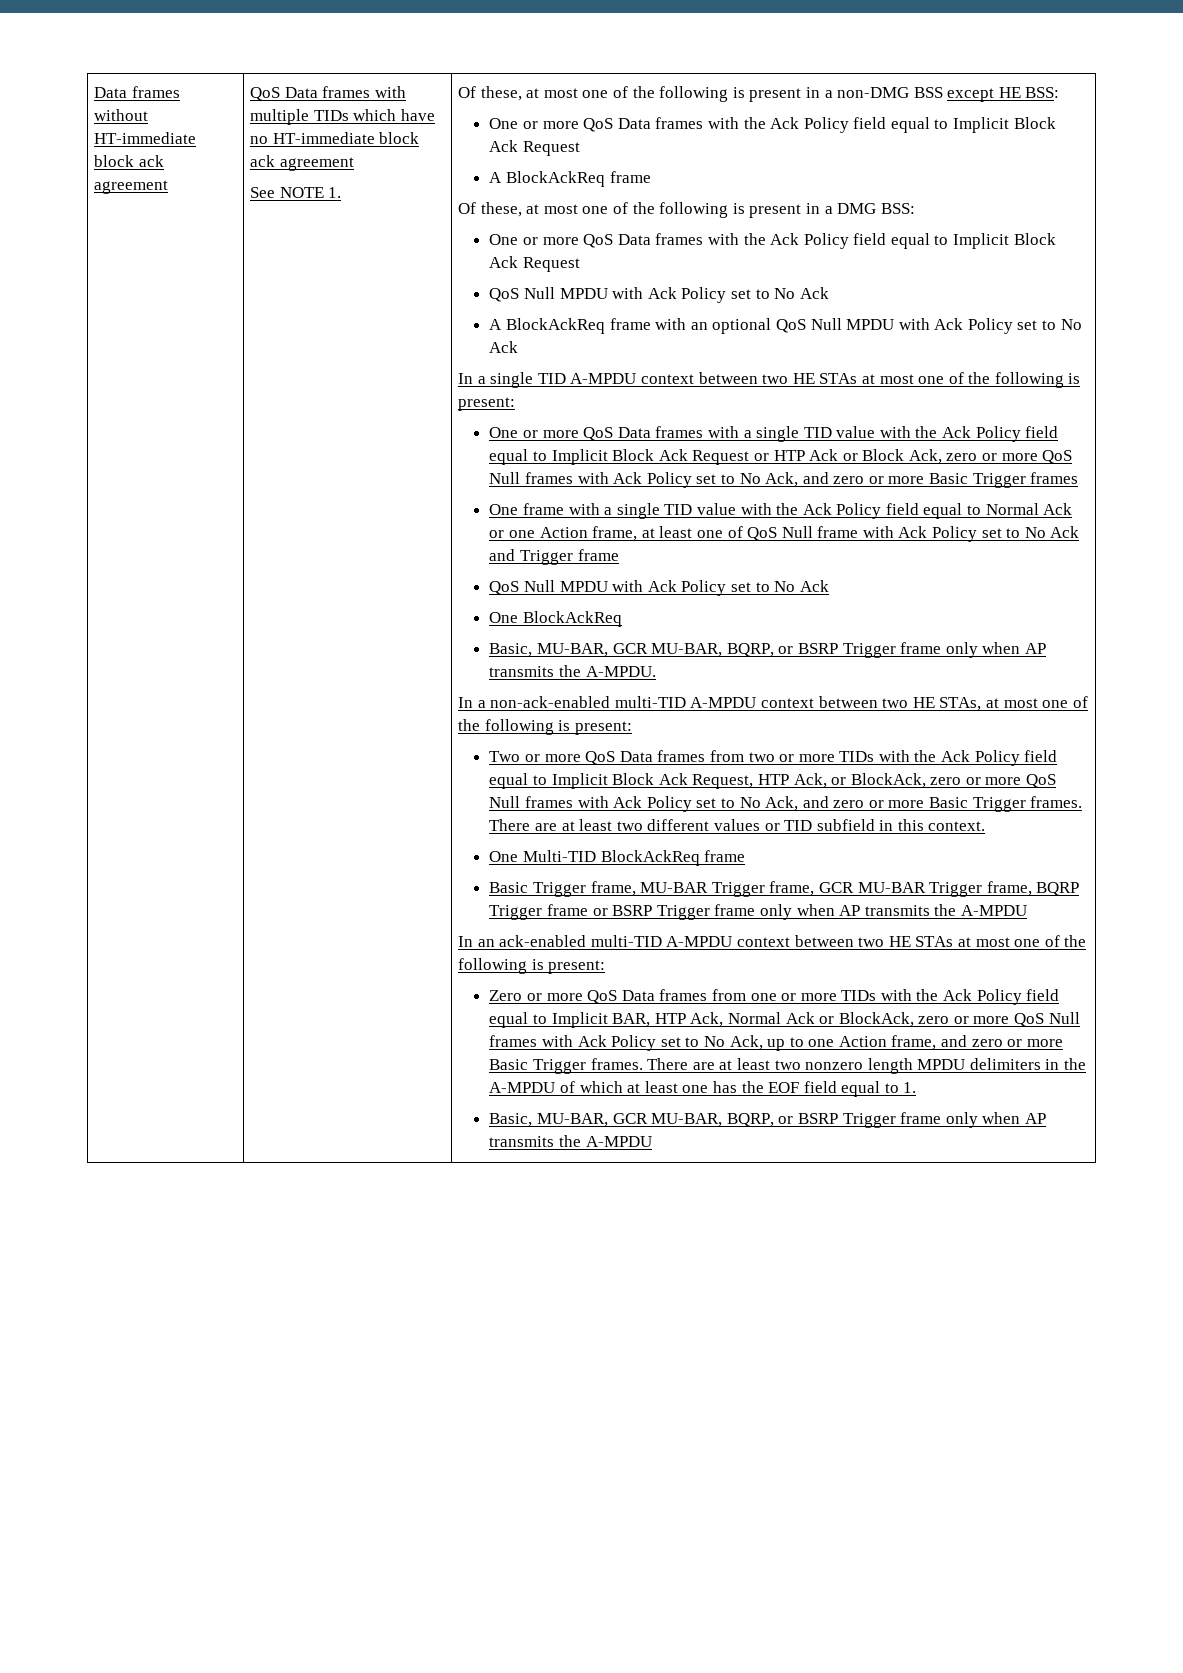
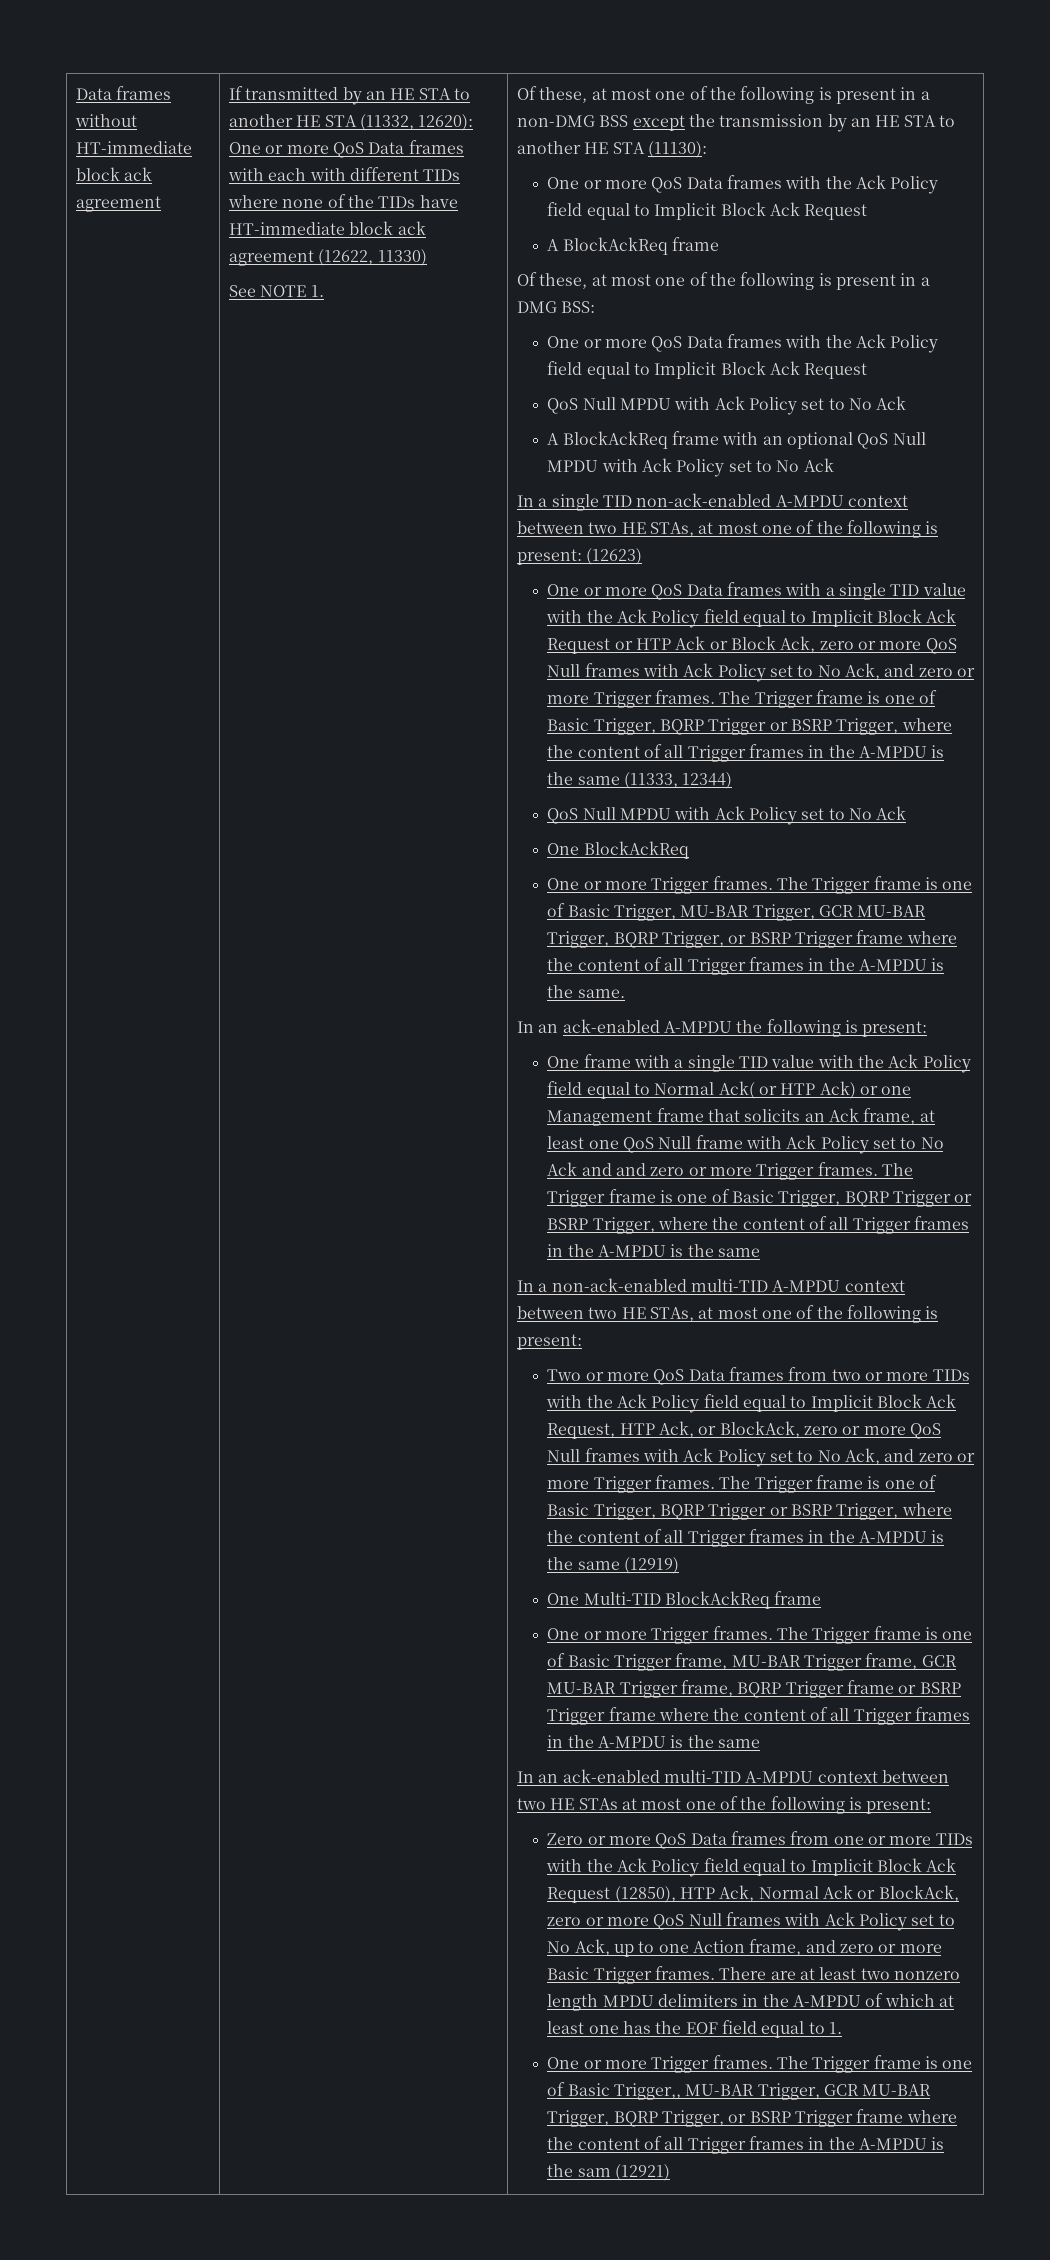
[250,86,406,101] [250,109,435,125] [250,132,420,144] [250,155,354,171] QoS Data frames with multiple TIDs which have no HT-immediate block ack agreement -> [229,86,471,105] [229,114,474,131] [229,140,464,158] [228,167,461,181] [228,194,458,208] [229,221,426,235] [229,249,427,266] If transmitted by an HE STA to another HE STA (11332, 12620): One or more QoS Data frames with each with different TIDs where none of the TIDs have HT-immediate block ack agreement (12622, 11330)
[998,87,1060,98] HE BSS: -> [689,114,955,132] [517,141,708,158] the transmission by an HE STA to another HE STA (11130):
[570,372,1081,388] [458,397,516,411] A-MPDU context between two HE STAs at most one of the following is present: -> [636,493,909,507] [517,520,939,538] [517,548,643,565] non-ack-enabled A-MPDU context between two HE STAs, at most one of the following is present: (12623)
[929,472,1079,488] Basic Trigger frames -> [593,690,937,708] [547,718,952,735] [547,744,945,762] [547,772,733,789] [547,806,907,825] [547,841,689,859] [547,876,973,894] [547,903,927,921] [547,930,957,948] [547,957,945,975] [547,985,625,998] [517,1019,928,1037] Trigger frames. The Trigger frame is one of Basic Trigger, BQRP Trigger or BSRP Trigger, where the content of all Trigger frames in the A-MPDU is the same (11333, 12344) // QoS Null MPDU with Ack Policy set to No Ack // One BlockAckReq // One or more Trigger frames. The Trigger frame is one of Basic Trigger, MU-BAR Trigger, GCR MU-BAR Trigger, BQRP Trigger, or BSRP Trigger frame where the content of all Trigger frames in the A-MPDU is the same. // In an ack-enabled A-MPDU the following is present:
[1043,503,1073,515] [489,527,588,538] Ack or one Action -> [718,1081,912,1099] [547,1108,859,1126] Ack( or HTP Ack) or one Management frame that solicits an Ack
[727,526,743,538] of -> (619, 1144) none
[519,549,619,565] [489,580,829,596] [489,611,622,627] [489,642,1046,658] [489,665,656,677] Trigger frame // QoS Null MPDU with Ack Policy set to No Ack // One BlockAckReq // Basic, MU-BAR, GCR MU-BAR, BQRP, or BSRP Trigger frame only when AP transmits the A-MPDU. -> [615,1162,913,1180] [547,1189,973,1207] [547,1216,969,1234] [547,1244,760,1257] and zero or more Trigger frames. The Trigger frame is one of Basic Trigger, BQRP Trigger or BSRP Trigger, where the content of all Trigger frames in the A-MPDU is the same
[929,796,1083,812] [489,819,986,831] [489,850,746,866] Basic Trigger frames. There are at least two different values or TID subfield in this context. // One Multi-TID BlockAckReq frame // -> [593,1475,937,1493] [547,1503,952,1520] [547,1529,945,1547] [547,1557,679,1574] [547,1591,822,1609] [547,1626,973,1644] [547,1653,566,1667] Trigger frames. The Trigger frame is one of Basic Trigger, BQRP Trigger or BSRP Trigger, where the content of all Trigger frames in the A-MPDU is the same (12919) // One Multi-TID BlockAckReq frame // One or more Trigger frames. The Trigger frame is one of
[759,904,1027,920] only when AP transmits the A-MPDU -> [658,1707,970,1725] [547,1735,760,1748] where the content of all Trigger frames in the A-MPDU is the same
[612,1013,651,1027] BAR, -> [876,1858,957,1872] [547,1886,676,1903] Block Ack Request (12850),
[489,1112,1046,1128] [489,1135,652,1147] Basic, MU-BAR, GCR MU-BAR, BQRP, or BSRP Trigger frame only when AP transmits the A-MPDU -> [547,2055,973,2073] [547,2082,932,2100] [547,2109,957,2127] [547,2136,945,2154] [547,2164,670,2181] One or more Trigger frames. The Trigger frame is one of Basic Trigger,, MU-BAR Trigger, GCR MU-BAR Trigger, BQRP Trigger, or BSRP Trigger frame where the content of all Trigger frames in the A-MPDU is the sam (12921)

